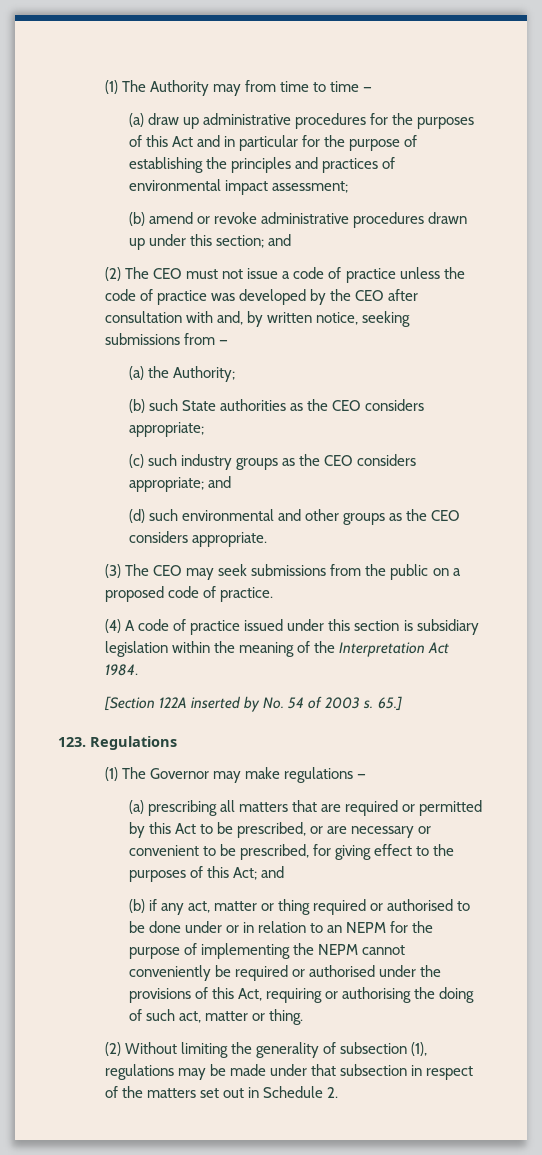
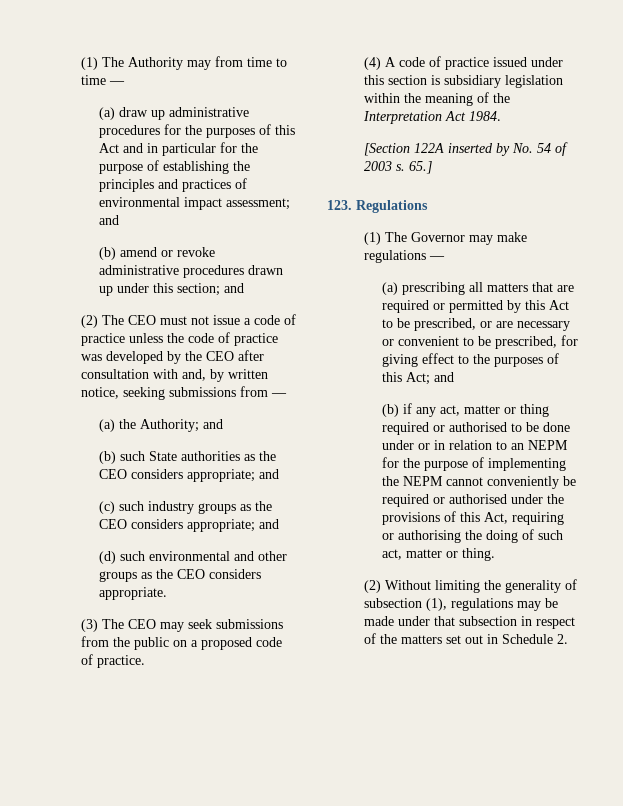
(348, 187) none -> [99,215,120,225] and
(235, 374) none -> [203,419,224,429] and
(204, 429) none -> [259,469,280,479] and

